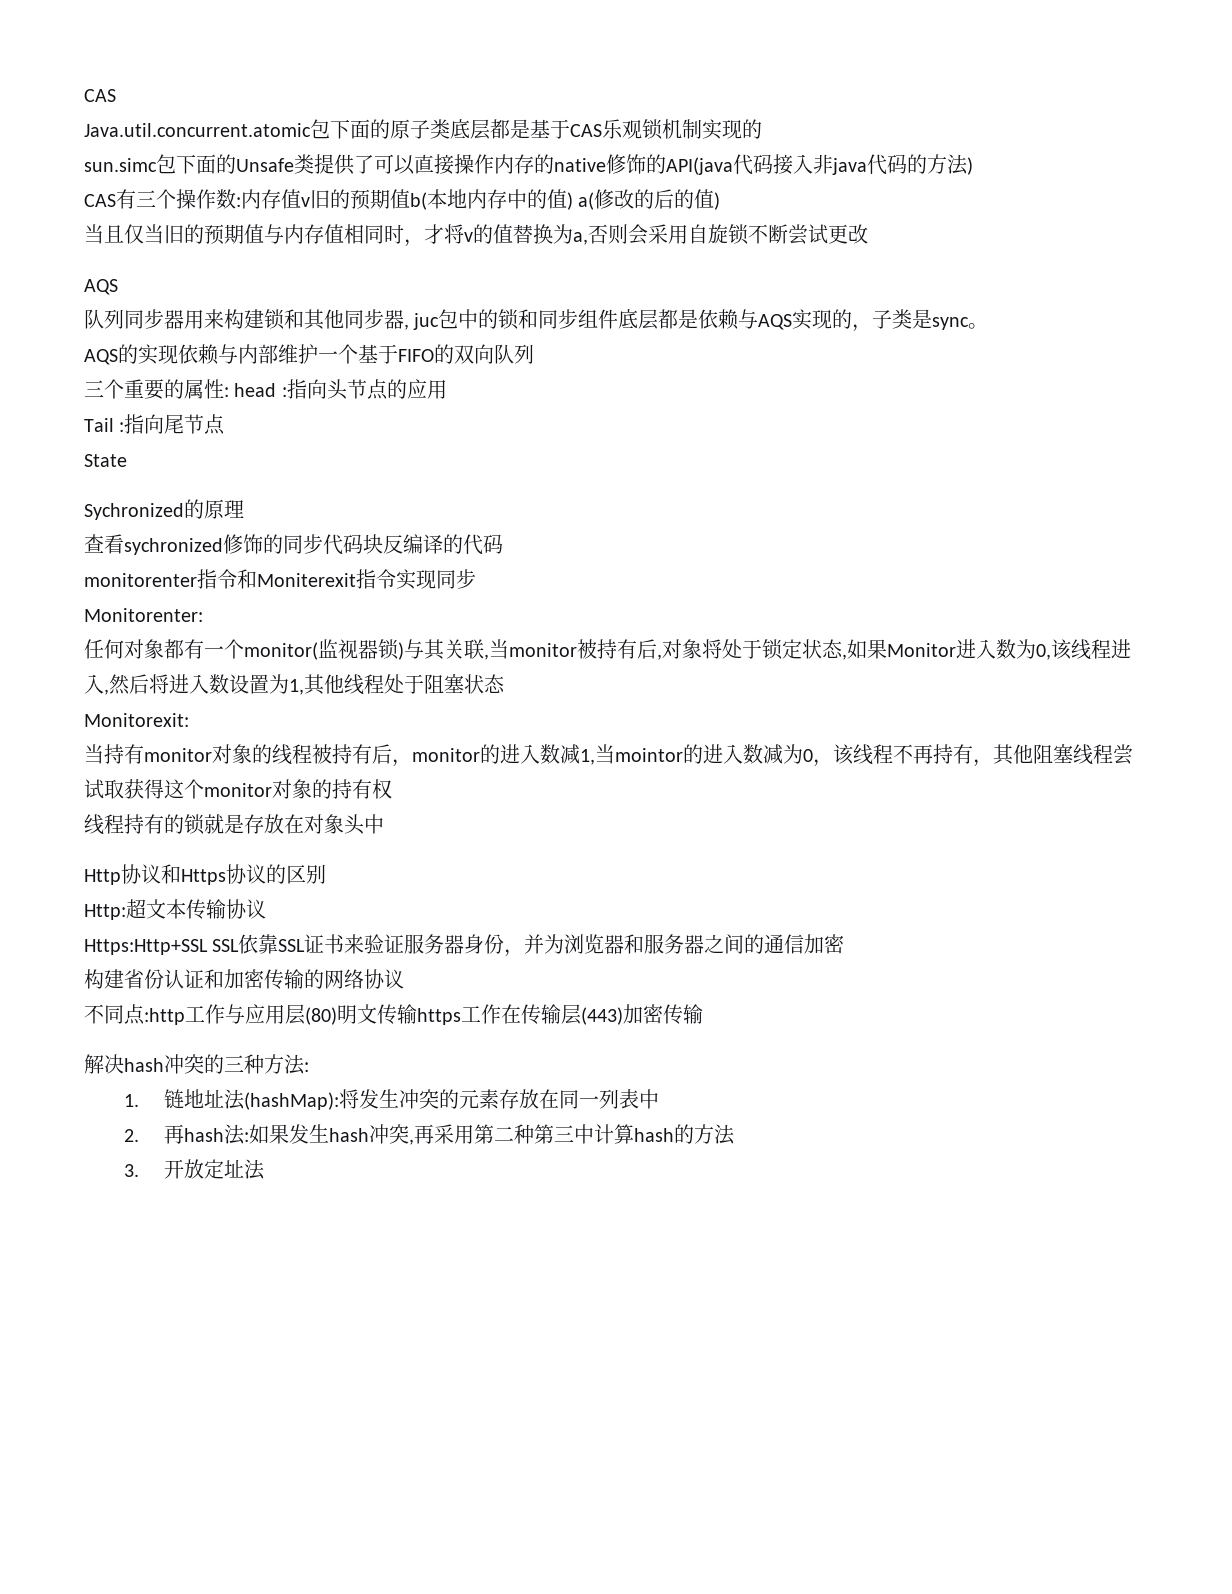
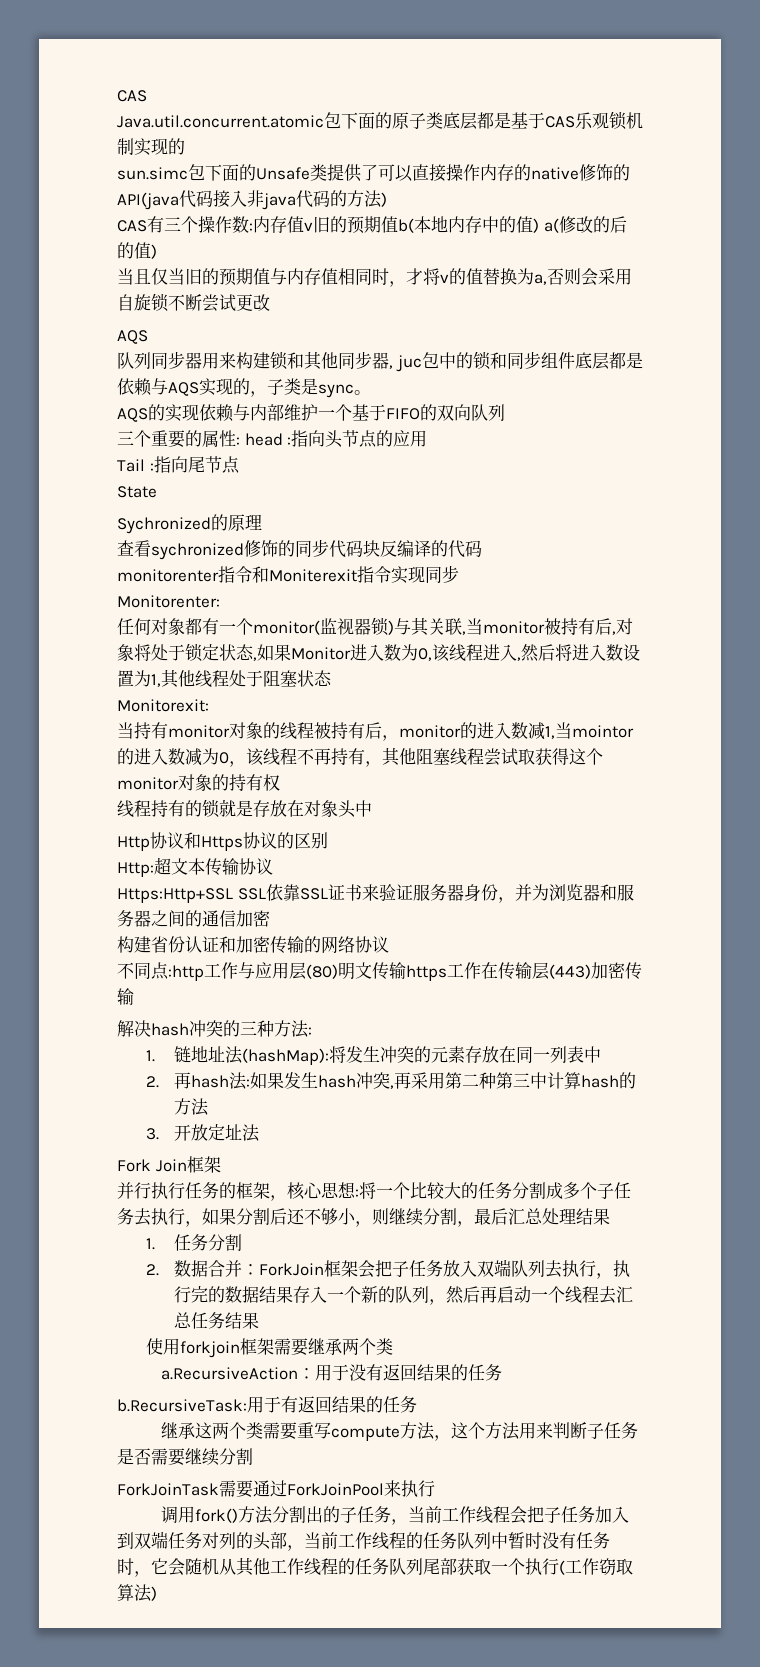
(265, 1169) none -> [117,1156,221,1173] [117,1182,631,1201] [117,1208,610,1227] [145,1234,243,1251] [145,1259,631,1279] [174,1286,634,1305] [174,1312,260,1329] [145,1338,393,1358] [160,1364,502,1381] [117,1396,417,1413] [160,1422,638,1441] [117,1448,253,1466] [117,1480,435,1498] [160,1506,629,1525] [117,1531,610,1551] [117,1557,633,1577] [117,1584,157,1602] // Fork Join框架 // 并行执行任务的框架，核心思想:将一个比较大的任务分割成多个子任务去执行，如果分割后还不够小，则继续分割，最后汇总处理结果 // 1.任务分割 // 2.数据合并：ForkJoin框架会把子任务放入双端队列去执行，执行完的数据结果存入一个新的队列，然后再启动一个线程去汇总任务结果 // 使用forkjoin框架需要继承两个类 // a.RecursiveAction：用于没有返回结果的任务 // b.RecursiveTask:用于有返回结果的任务 // 继承这两个类需要重写compute方法，这个方法用来判断子任务是否需要继续分割 // ForkJoinTask需要通过ForkJoinPool来执行 // 调用fork()方法分割出的子任务，当前工作线程会把子任务加入到双端任务对列的头部，当前工作线程的任务队列中暂时没有任务时，它会随机从其他工作线程的任务队列尾部获取一个执行(工作窃取算法)

